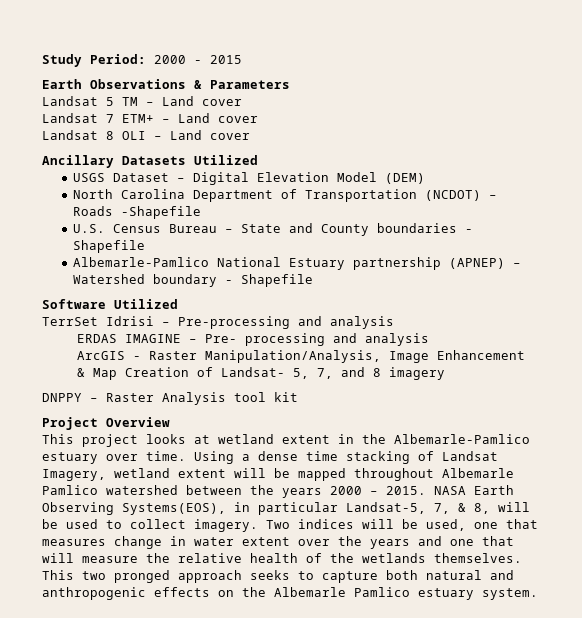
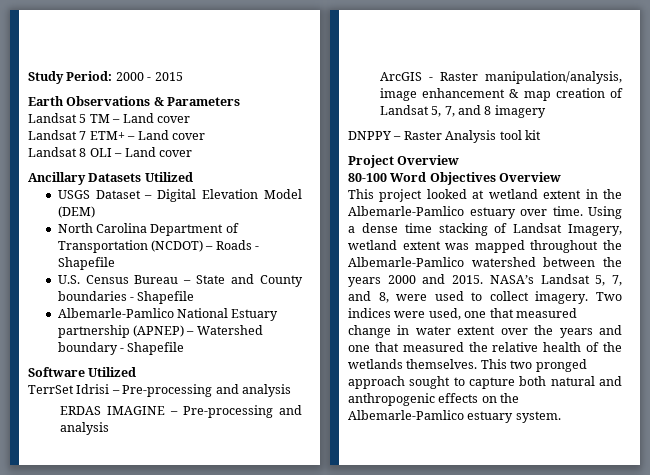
[121,206,202,219] -Shapefile -> [255,246,260,250] [57,257,115,270] - Shapefile
[204,333,325,346] Pre- processing -> [182,405,273,418] Pre-processing
[204,350,525,363] [76,367,285,380] Manipulation/Analysis, Image Enhancement & Map Creation of Landsat- -> [485,71,622,84] [379,88,623,101] [379,105,429,115] manipulation/analysis, image enhancement & map creation of Landsat
(170, 422) none -> [348,172,562,185] // 80-100 Word Objectives Overview
[146,434,186,444] looks -> [426,189,467,199] looked
[234,468,514,481] [42,485,98,495] will be mapped throughout Albemarle Pamlico -> [445,240,622,253] [348,257,464,267] was mapped throughout the Albemarle-Pamlico
[370,485,514,495] [42,502,530,515] [42,519,58,529] – 2015. NASA Earth Observing Systems(EOS), in particular Landsat-5, 7, & 8, will be -> [422,274,622,286] [348,291,428,303] and 2015. NASA’s Landsat 5, 7, and 8, were
[362,519,418,529] will be -> [394,311,426,318] were
[42,539,106,546] measures -> [515,308,577,318] measured
[42,553,138,563] will measure -> [402,342,464,352] measured
[250,570,290,580] seeks -> [409,376,451,389] sought
[274,587,410,597] Albemarle Pamlico -> [348,410,464,420] Albemarle-Pamlico

